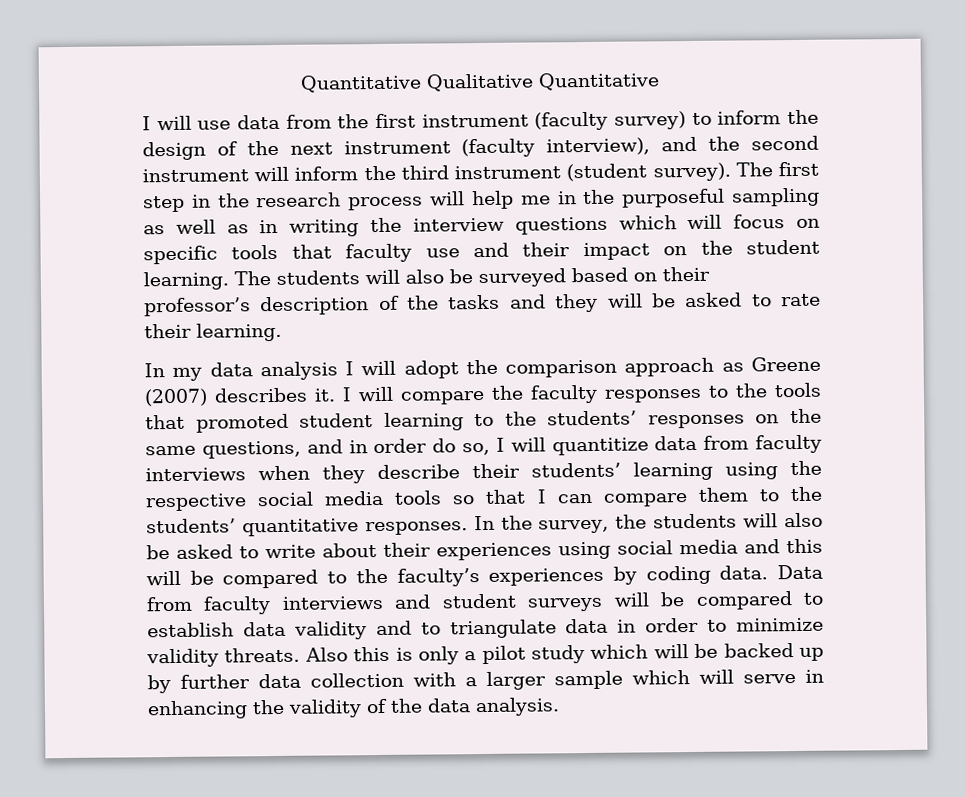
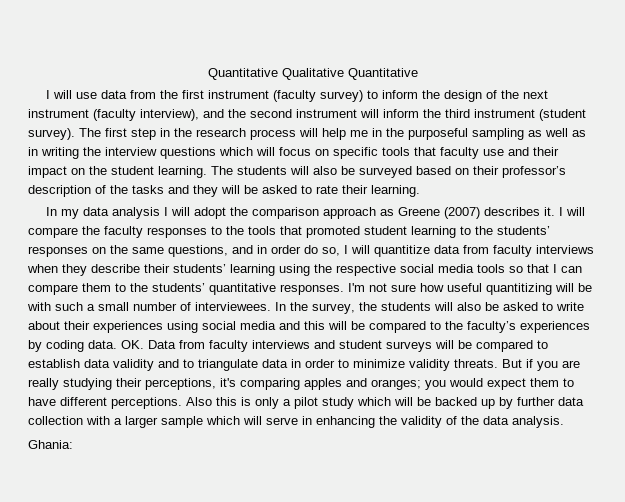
(468, 528) none -> [348,283,592,295] [27,302,271,311] I'm not sure how useful quantitizing will be with such a small number of interviewees.
(769, 572) none -> [121,340,144,349] OK.
(301, 655) none -> [502,359,580,371] [28,378,574,390] [28,397,182,409] But if you are really studying their perceptions, it's comparing apples and oranges; you would expect them to have different perceptions.
(560, 707) none -> [28,440,73,449] // Ghania:

